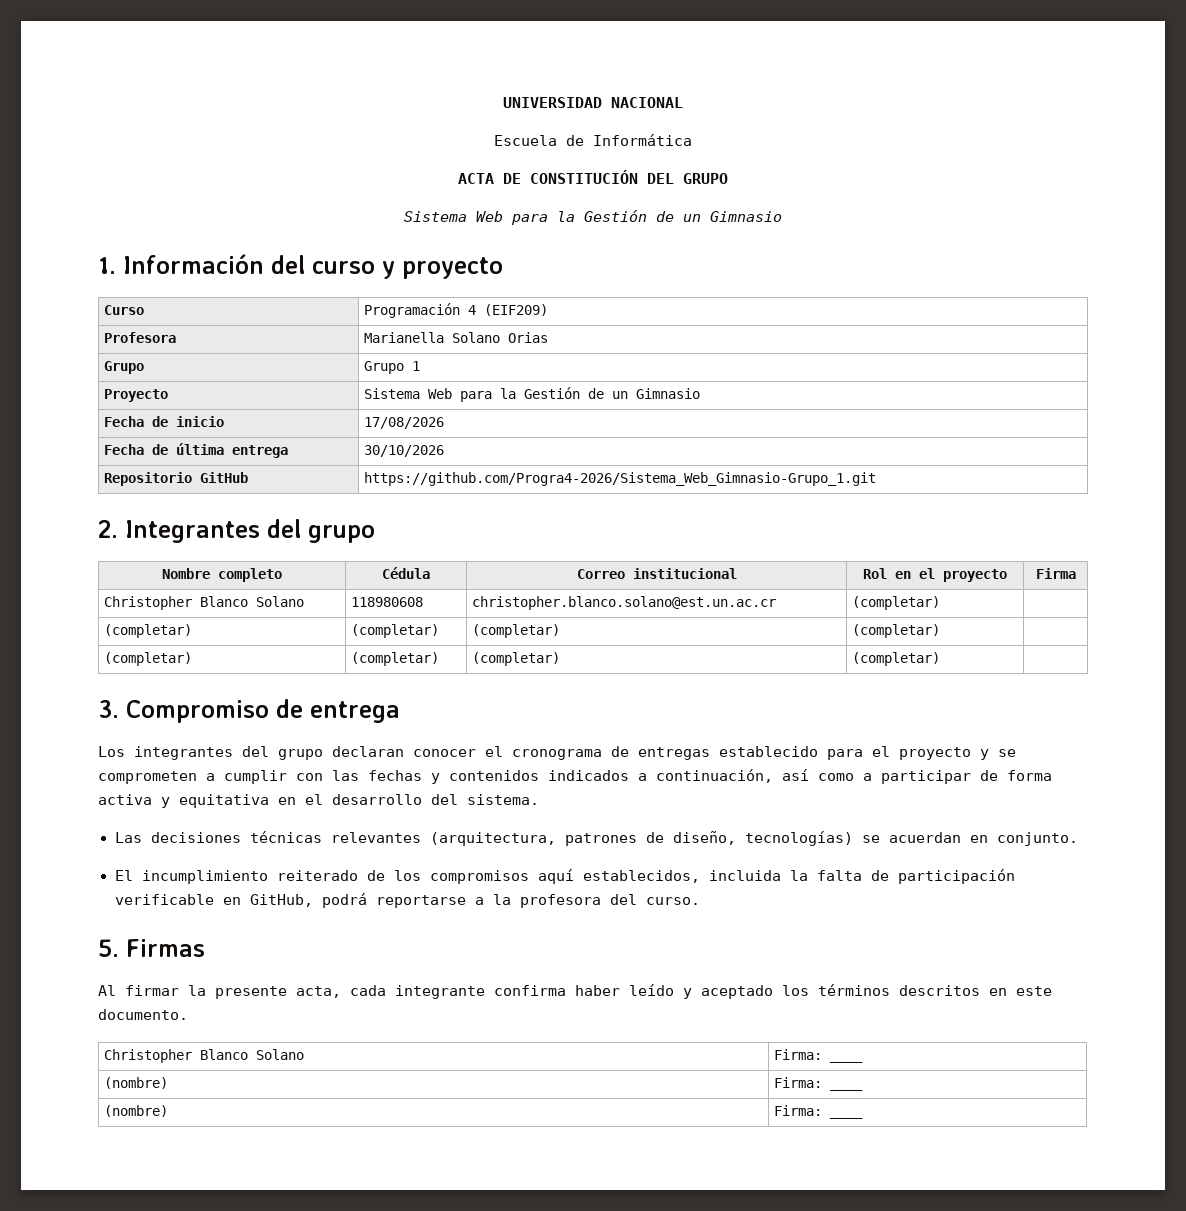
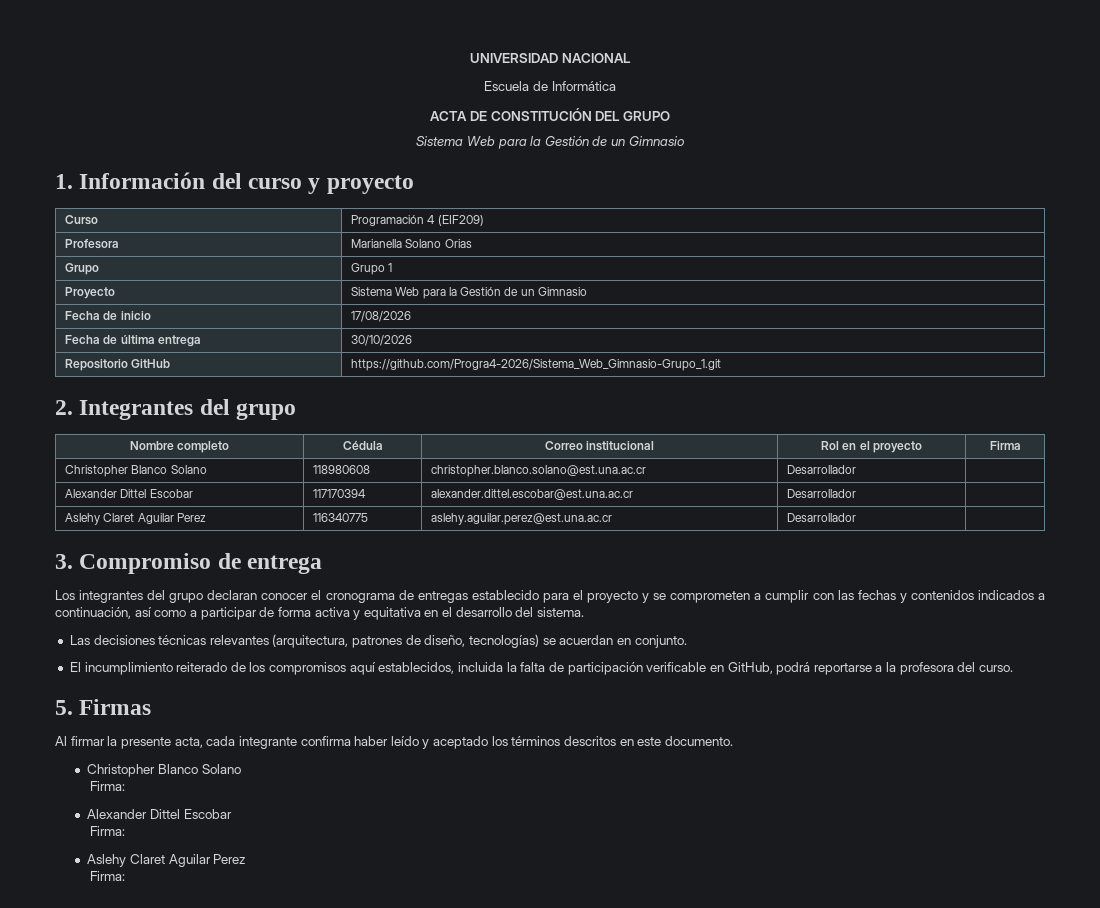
[472,596,777,610] [852,596,941,610] [104,624,193,638] [351,624,440,638] [472,624,561,638] [852,624,941,638] [104,652,193,666] [351,652,440,666] [472,652,561,666] [852,652,941,666] christopher.blanco.solano@est.un.ac.cr | (completar) | // (completar) | (completar) | (completar) | (completar) | // (completar) | (completar) | (completar) | (completar) -> [431,465,647,477] [787,465,857,474] [65,489,193,498] [313,489,367,498] [431,489,634,500] [787,489,857,498] [65,513,206,525] [313,513,369,522] [431,513,613,525] [787,513,857,522] christopher.blanco.solano@est.una.ac.cr | Desarrollador | // Alexander Dittel Escobar | 117170394 | alexander.dittel.escobar@est.una.ac.cr | Desarrollador | // Aslehy Claret Aguilar Perez | 116340775 | aslehy.aguilar.perez@est.una.ac.cr | Desarrollador
[104,1049,305,1063] [774,1049,823,1060] [830,1060,864,1063] [104,1077,169,1089] [774,1077,823,1088] [830,1088,864,1091] [104,1105,169,1117] [774,1105,823,1116] [830,1116,864,1119] // Christopher Blanco Solano | Firma: ____ // (nombre) | Firma: ____ // (nombre) | Firma: ____ -> [87,764,241,777] [90,781,126,791] [87,809,232,819] [90,826,126,836] [87,854,246,867] [90,871,126,881] // Christopher Blanco Solano // Firma: // Alexander Dittel Escobar // Firma: // Aslehy Claret Aguilar Perez // Firma:

